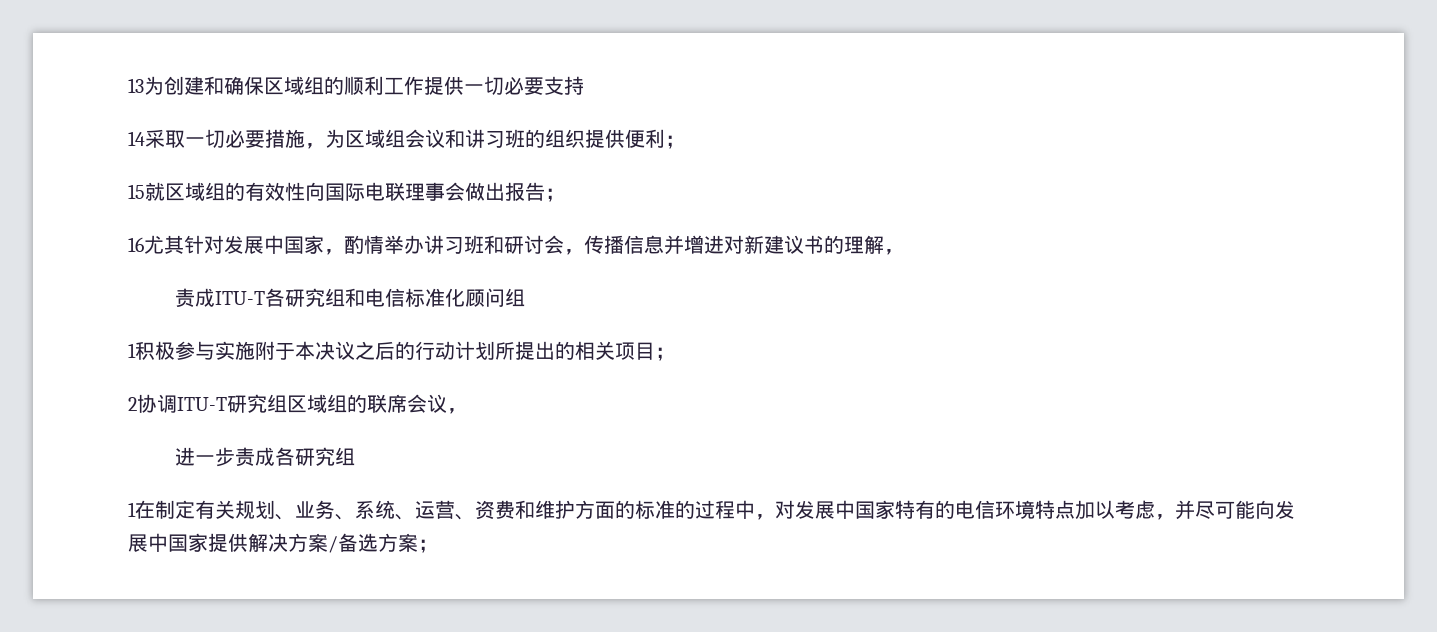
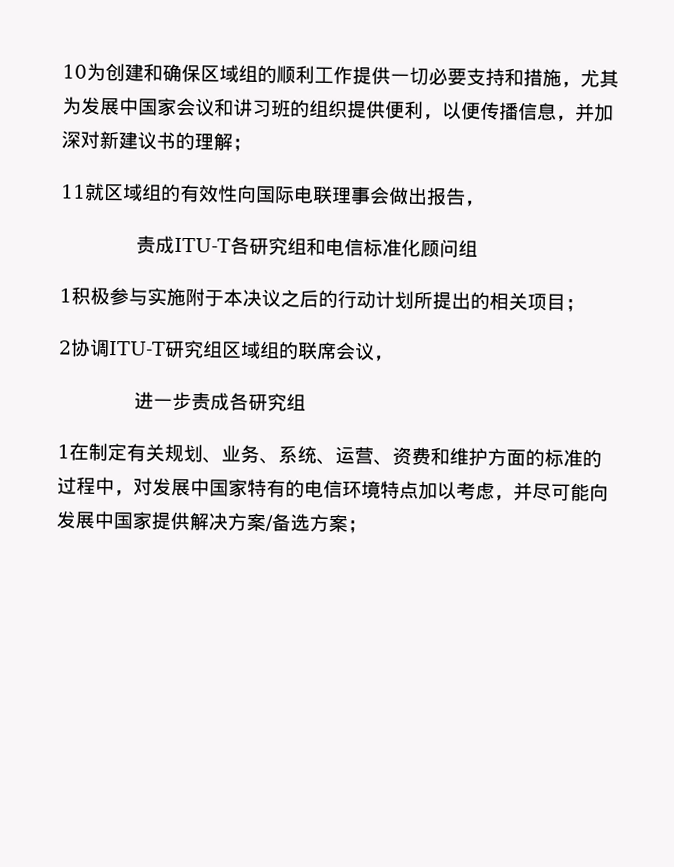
[128,78,144,93] 13 -> [62,64,87,79] 10
[128,129,405,149] // 14采取一切必要措施，为区域组 -> [504,68,619,89] [62,96,177,116] 和措施，尤其为发展中国家
[665,135,685,149] [128,184,145,199] ； // 15 -> [423,101,614,123] [61,130,252,152] [61,184,86,199] ，以便传播信息，并加深对新建议书的理解； // 11
[545,188,565,202] [128,235,884,255] ； // 16尤其针对发展中国家，酌情举办讲习班和研讨会，传播信息并增进对新建议书的理解 -> (466, 196) none

